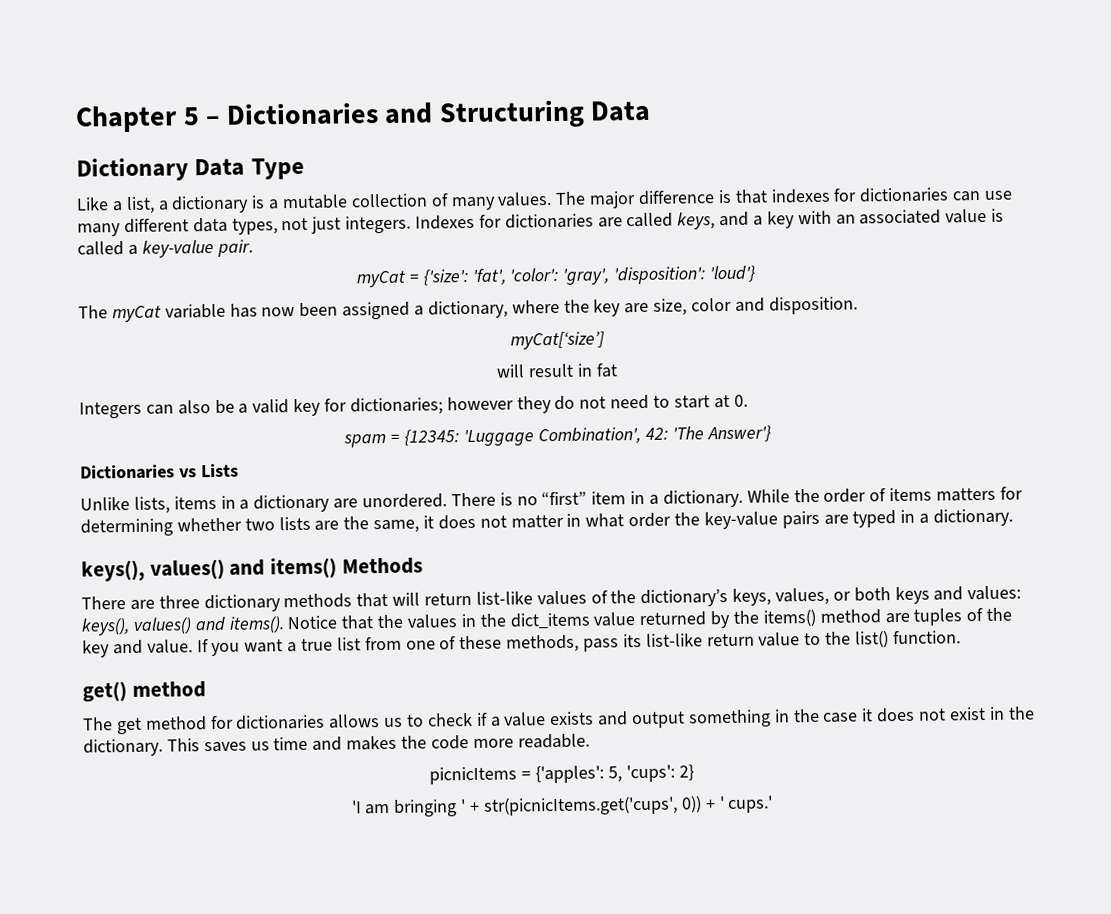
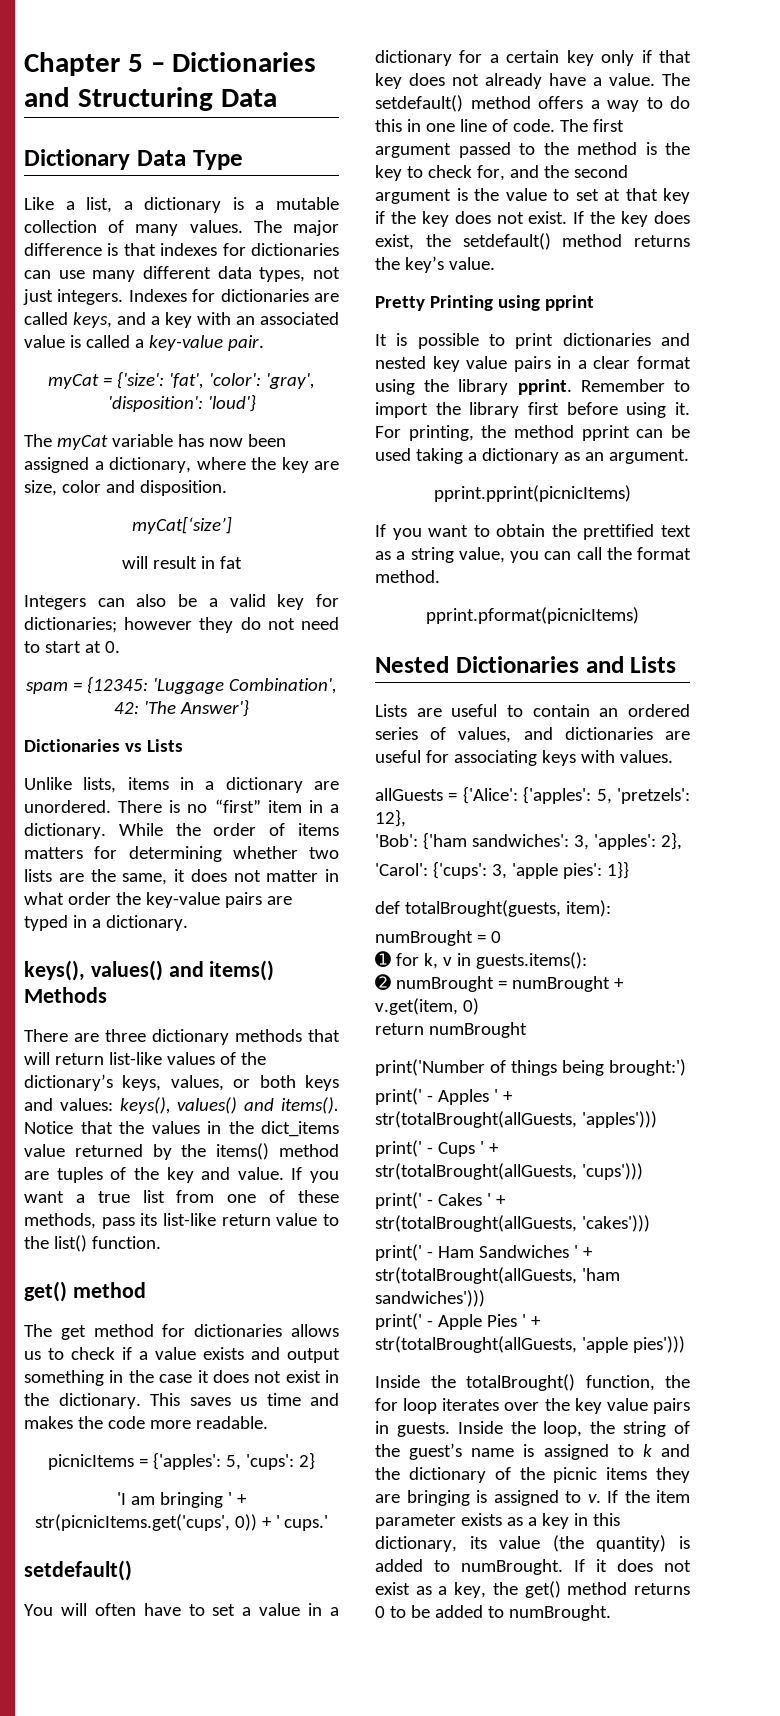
(774, 804) none -> [24,1560,132,1581] [24,1603,340,1616] [375,50,692,66] [375,73,690,89] [375,95,690,112] [375,119,624,132] [375,142,690,158] [375,165,628,181] [375,188,690,204] [375,211,690,227] [375,233,690,250] [375,256,495,273] [375,295,594,311] [375,333,690,349] [375,356,691,372] [375,379,690,395] [375,402,690,418] [375,425,690,441] [375,448,689,464] [434,485,631,502] [375,524,691,540] [375,547,691,563] [375,570,440,583] [426,607,639,624] [375,656,677,673] [375,704,690,717] [375,727,690,743] [375,750,673,766] [375,786,690,804] [375,809,406,827] [375,832,682,850] [375,861,629,879] [375,900,611,917] [375,930,501,946] [375,951,587,969] [375,974,624,992] [375,998,479,1015] [375,1022,527,1038] [375,1059,686,1076] [375,1088,513,1105] [375,1111,657,1128] [375,1140,499,1157] [375,1163,643,1180] [375,1192,506,1209] [375,1215,650,1232] [375,1244,593,1261] [375,1267,620,1284] [375,1290,485,1307] [375,1313,541,1330] [375,1336,685,1353] [375,1374,690,1391] [375,1398,690,1414] [375,1421,690,1437] [375,1443,690,1460] [375,1467,690,1483] [375,1490,690,1506] [375,1513,620,1529] [375,1535,690,1552] [375,1559,691,1575] [375,1581,690,1598] [375,1605,611,1621] // setdefault() // You will often have to set a value in a dictionary for a certain key only if that key does not already have a value. The setdefault() method offers a way to do this in one line of code. The first argument passed to the method is the key to check for, and the second argument is the value to set at that key if the key does not exist. If the key does exist, the setdefault() method returns the key’s value. // Pretty Printing using pprint // It is possible to print dictionaries and nested key value pairs in a clear format using the library pprint. Remember to import the library first before using it. For printing, the method pprint can be used taking a dictionary as an argument. // pprint.pprint(picnicItems) // If you want to obtain the prettified text as a string value, you can call the format method. // pprint.pformat(picnicItems) // Nested Dictionaries and Lists // Lists are useful to contain an ordered series of values, and dictionaries are useful for associating keys with values. // allGuests = {'Alice': {'apples': 5, 'pretzels': 12}, // 'Bob': {'ham sandwiches': 3, 'apples': 2}, // 'Carol': {'cups': 3, 'apple pies': 1}} // def totalBrought(guests, item): // numBrought = 0 // ➊ for k, v in guests.items(): // ➋ numBrought = numBrought + v.get(item, 0) // return numBrought // print('Number of things being brought:') // print(' - Apples ' + str(totalBrought(allGuests, 'apples'))) // print(' - Cups ' + str(totalBrought(allGuests, 'cups'))) // print(' - Cakes ' + str(totalBrought(allGuests, 'cakes'))) // print(' - Ham Sandwiches ' + str(totalBrought(allGuests, 'ham sandwiches'))) // print(' - Apple Pies ' + str(totalBrought(allGuests, 'apple pies'))) // Inside the totalBrought() function, the for loop iterates over the key value pairs in guests. Inside the loop, the string of the guest’s name is assigned to k and the dictionary of the picnic items they are bringing is assigned to v. If the item parameter exists as a key in this dictionary, its value (the quantity) is added to numBrought. If it does not exist as a key, the get() method returns 0 to be added to numBrought.

